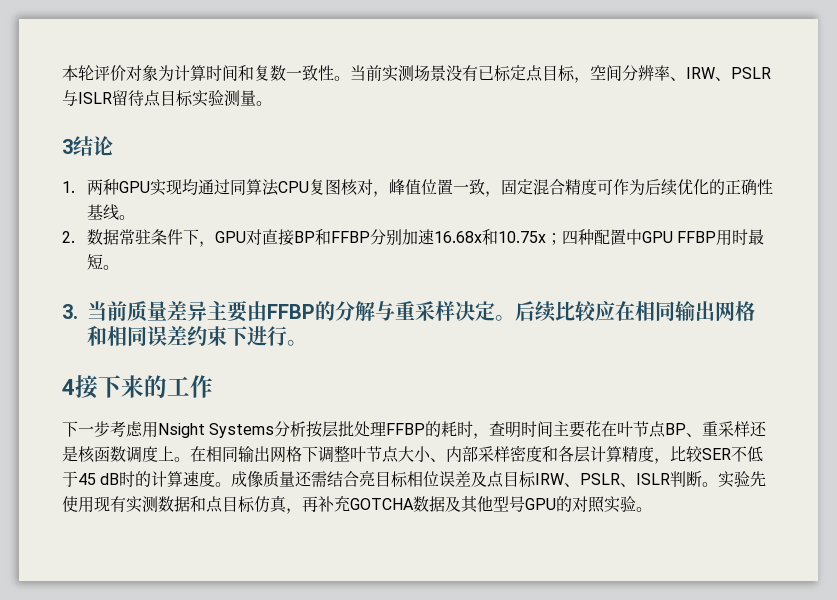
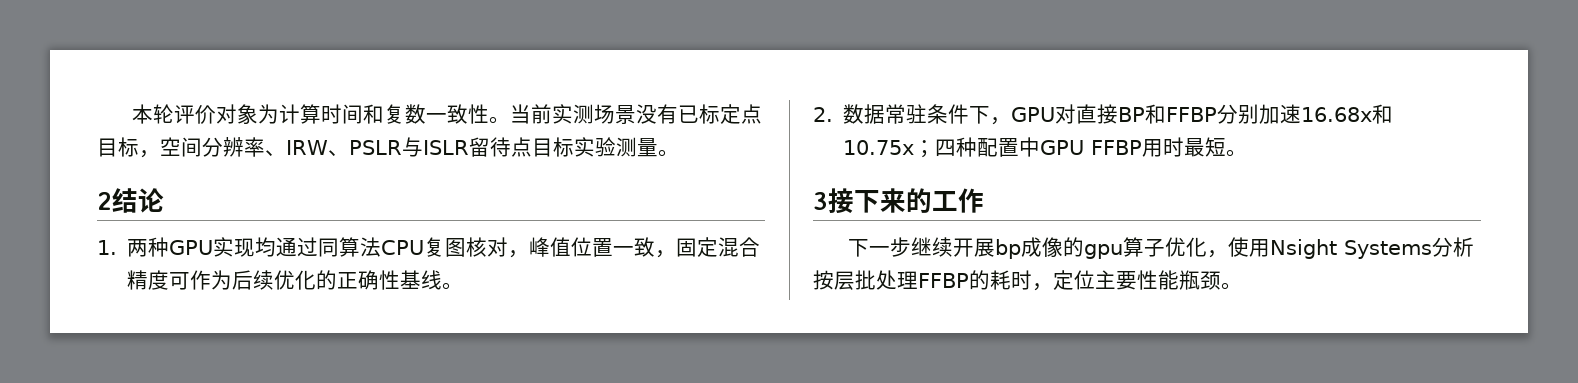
[62,139,73,154] 3 -> [97,192,112,210] 2
[62,300,756,322] [87,326,308,346] [62,379,75,395] 3.当前质量差异主要由FFBP的分解与重采样决定。后续比较应在相同输出网格和相同误差约束下进行。 // 4 -> [813,192,828,210] 3
[110,421,143,437] 考虑 -> [910,237,1249,259] 继续开展bp成像的gpu算子优化，使
[489,420,768,438] [62,445,763,464] [62,470,767,488] [62,495,636,514] 查明时间主要花在叶节点BP、重采样还是核函数调度上。在相同输出网格下调整叶节点大小、内部采样密度和各层计算精度，比较SER不低于45 dB时的计算速度。成像质量还需结合亮目标相位误差及点目标IRW、PSLR、ISLR判断。实验先使用现有实测数据和点目标仿真，再补充GOTCHA数据及其他型号GPU的对照实验 -> [1053,270,1221,290] 定位主要性能瓶颈

